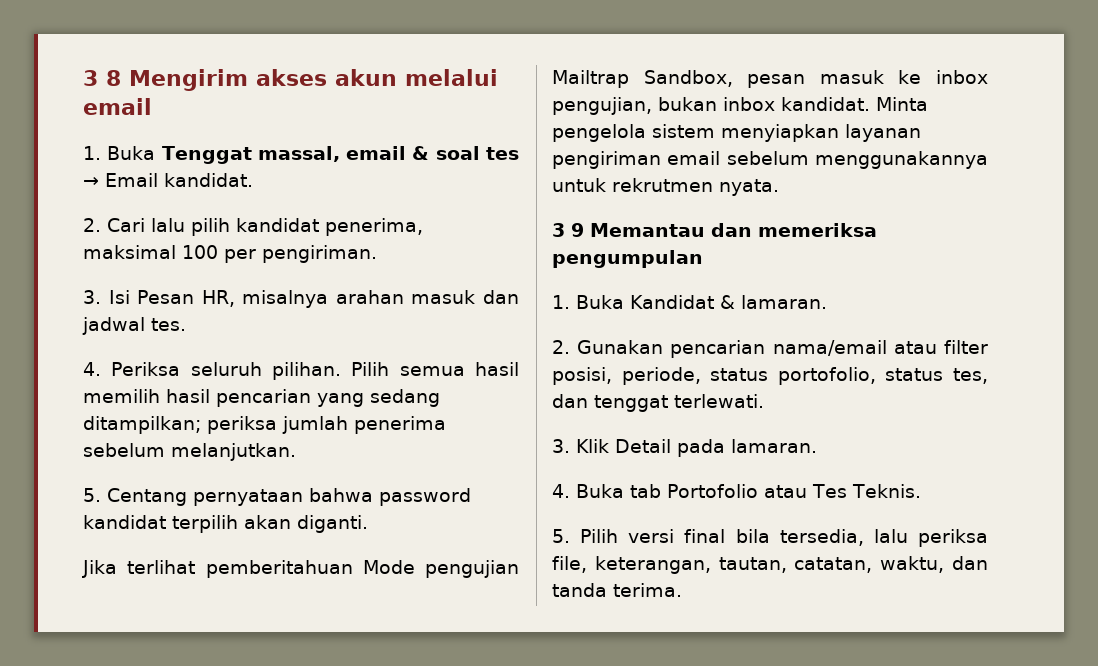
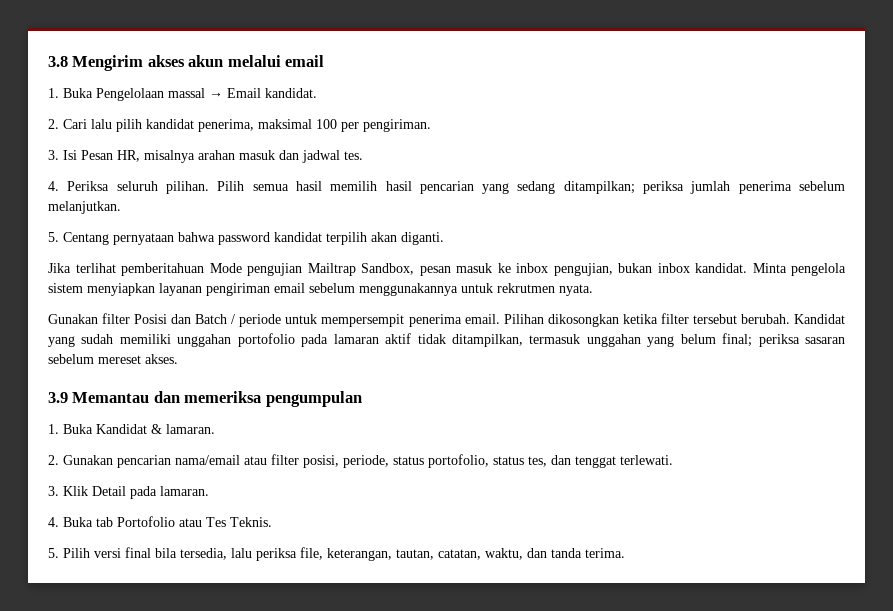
[83,70,121,86] 3 8 -> [48,56,68,67] 3.8
[161,146,519,164] Tenggat massal, email & soal tes -> [96,88,205,101] Pengelolaan massal
[552,223,584,237] 3 9 -> [48,313,845,327] [48,333,845,347] [48,354,178,364] [48,392,68,403] Gunakan filter Posisi dan Batch / periode untuk mempersempit penerima email. Pilihan dikosongkan ketika filter tersebut berubah. Kandidat yang sudah memiliki unggahan portofolio pada lamaran aktif tidak ditampilkan, termasuk unggahan yang belum final; periksa sasaran sebelum mereset akses. // 3.9

